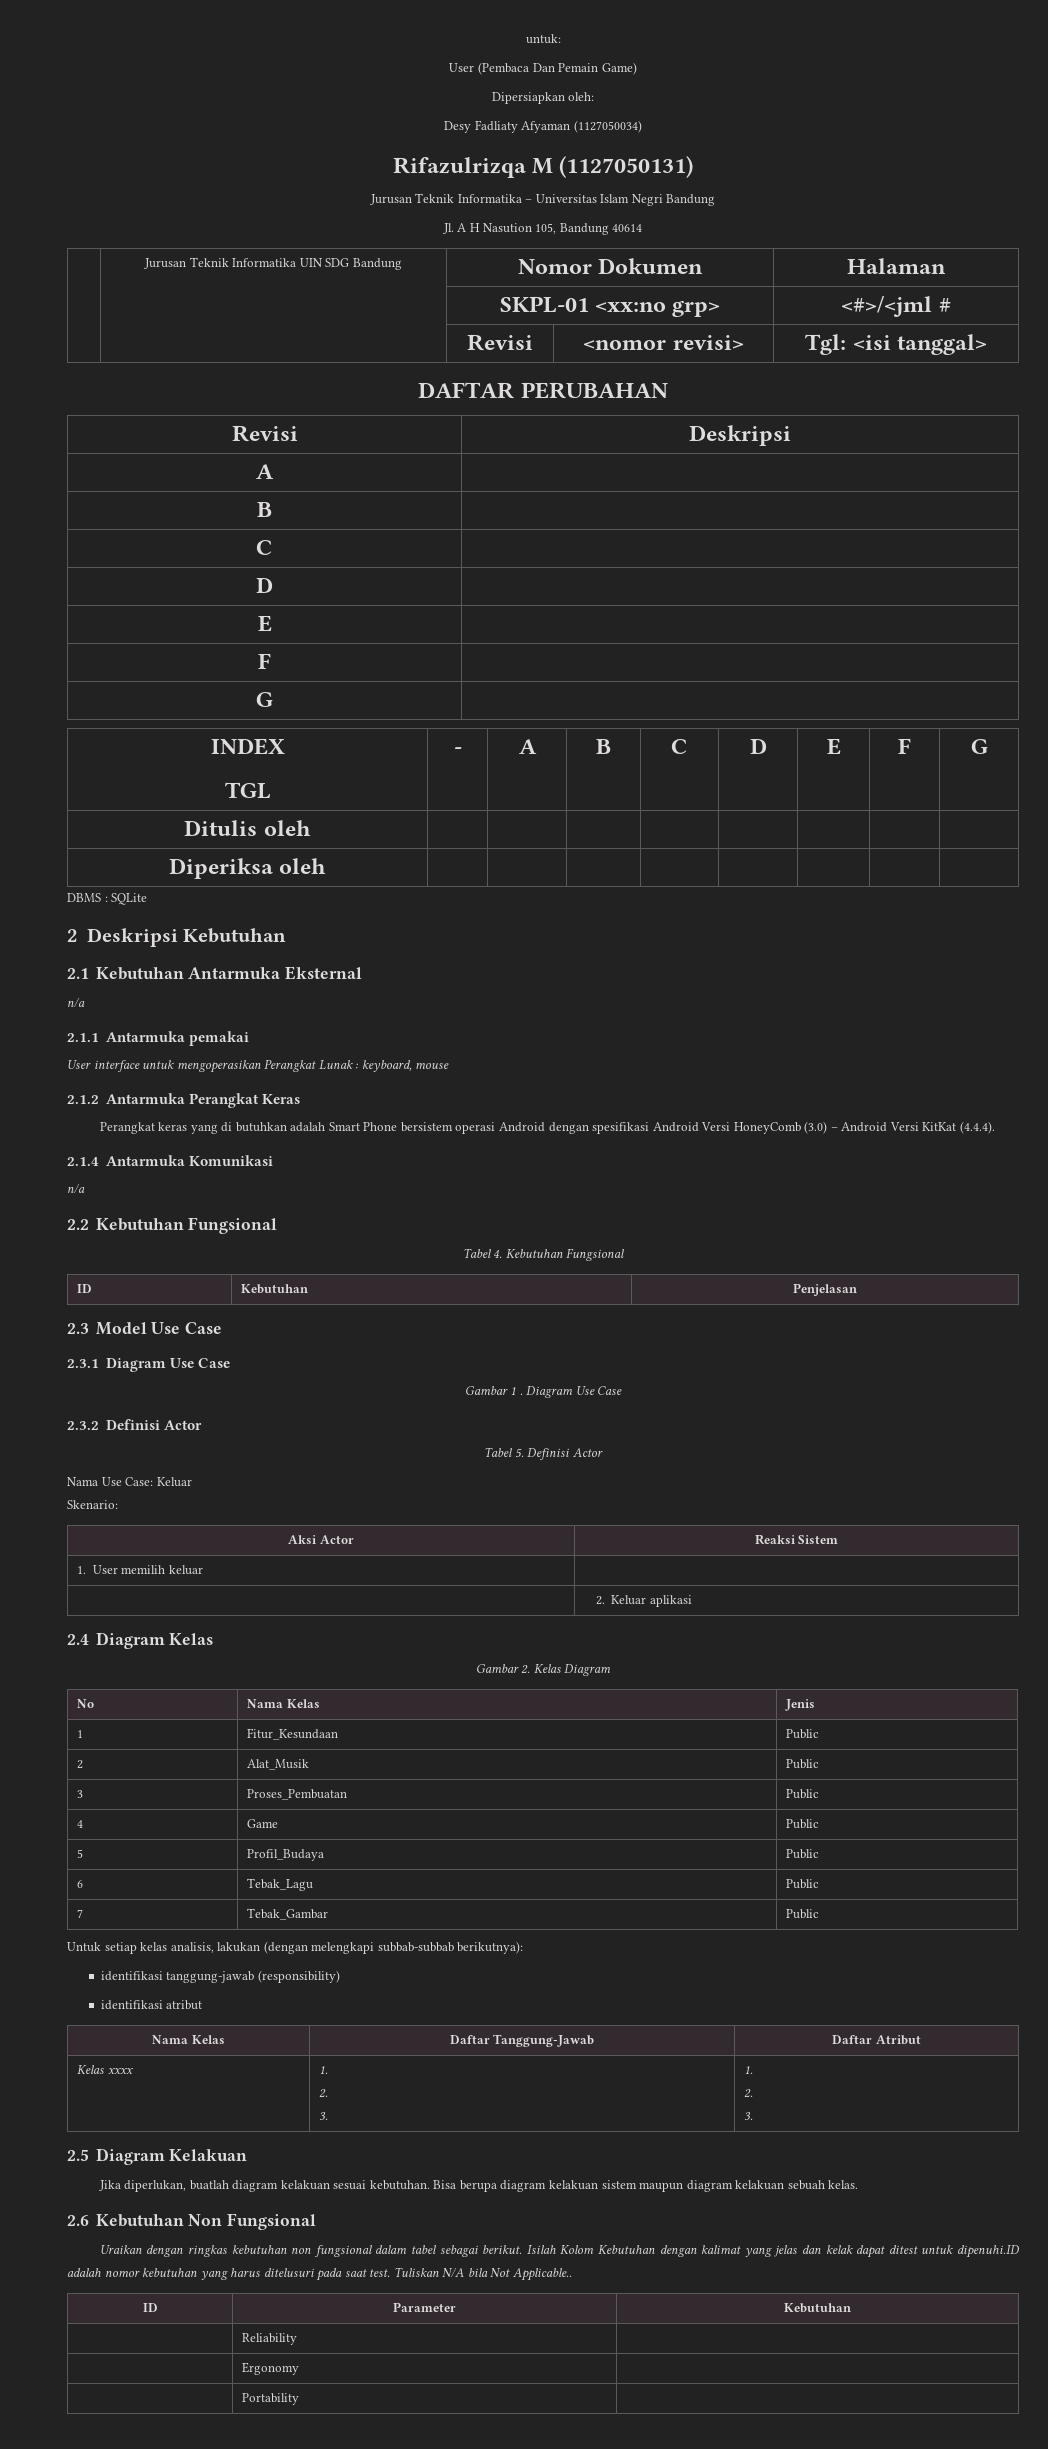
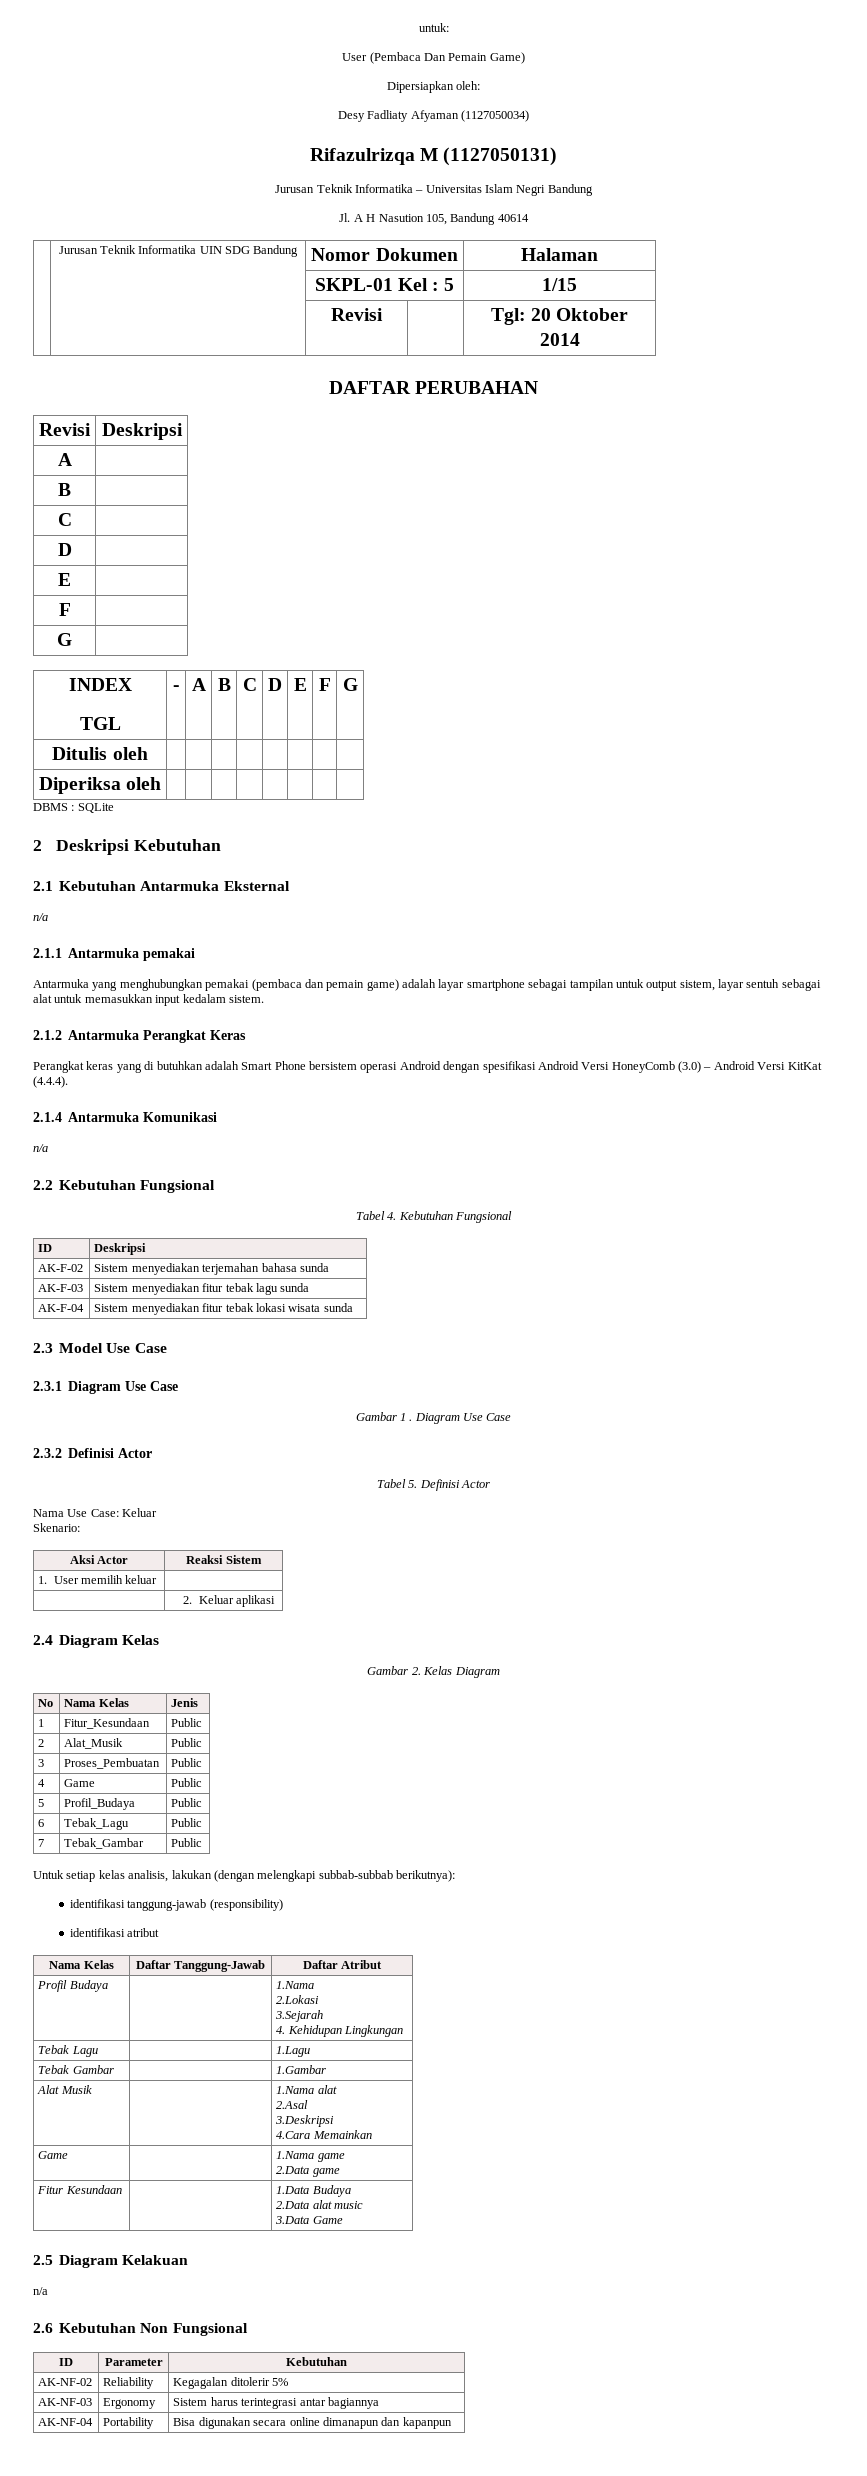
[595,300,721,317] [841,295,951,317] [467,334,533,351] [583,335,744,350] <xx:no grp> | <#>/<jml # // | | Revisi | <nomor revisi> -> [397,278,455,291] [542,278,577,291] [331,308,383,321] Kel : 5 | 1/15 // | | Revisi |
[852,334,987,355] <isi tanggal> -> [531,308,629,321] [539,333,580,346] 20 Oktober 2014
[67,1059,450,1073] User interface untuk mengoperasikan Perangkat Lunak : keyboard, mouse -> [33,979,821,991] [33,994,264,1006] Antarmuka yang menghubungkan pemakai (pembaca dan pemain game) adalah layar smartphone sebagai tampilan untuk output sistem, layar sentuh sebagai alat untuk memasukkan input kedalam sistem.
[241,1284,309,1294] [793,1283,857,1296] Kebutuhan | Penjelasan -> [94,1243,147,1255] [38,1264,84,1272] [94,1263,329,1275] [38,1284,84,1292] [94,1283,310,1295] [38,1304,85,1312] [94,1303,353,1315] Deskripsi // AK-F-02 | Sistem menyediakan terjemahan bahasa sunda // AK-F-03 | Sistem menyediakan fitur tebak lagu sunda // AK-F-04 | Sistem menyediakan fitur tebak lokasi wisata sunda
[77,2065,133,2074] [319,2066,329,2074] [319,2089,329,2098] [319,2112,329,2120] [744,2066,754,2074] [744,2089,754,2098] [744,2112,754,2120] [67,2148,248,2165] [98,2180,859,2192] [67,2213,316,2230] [99,2245,1020,2258] [67,2267,572,2281] Kelas xxxx | 1. // 2. // 3. | 1. // 2. // 3. // 2.5 Diagram Kelakuan // Jika diperlukan, buatlah diagram kelakuan sesuai kebutuhan. Bisa berupa diagram kelakuan sistem maupun diagram kelakuan sebuah kelas. // 2.6 Kebutuhan Non Fungsional // Uraikan dengan ringkas kebutuhan non fungsional dalam tabel sebagai berikut. Isilah Kolom Kebutuhan dengan kalimat yang jelas dan kelak dapat ditest untuk dipenuhi.ID adalah nomor kebutuhan yang harus ditelusuri pada saat test. Tuliskan N/A bila Not Applicable.. -> [37,1980,108,1992] [276,1981,315,1989] [276,1995,320,2004] [275,2010,324,2022] [276,2025,404,2037] [38,2045,98,2057] [276,2046,311,2057] [38,2065,114,2074] [276,2065,327,2074] [37,2085,92,2094] [276,2085,337,2094] [276,2100,309,2109] [275,2115,335,2127] [276,2130,372,2139] [38,2151,69,2159] [276,2151,345,2162] [276,2166,340,2177] [37,2185,122,2194] [276,2185,351,2197] [276,2200,364,2209] [275,2216,343,2224] [33,2255,189,2268] [33,2287,48,2295] [33,2323,248,2336] Profil Budaya | | 1.Nama // 2.Lokasi // 3.Sejarah // 4. Kehidupan Lingkungan // Tebak Lagu | | 1.Lagu // Tebak Gambar | | 1.Gambar // Alat Musik | | 1.Nama alat // 2.Asal // 3.Deskripsi // 4.Cara Memainkan // Game | | 1.Nama game // 2.Data game // Fitur Kesundaan | | 1.Data Budaya // 2.Data alat music // 3.Data Game // 2.5 Diagram Kelakuan // n/a // 2.6 Kebutuhan Non Fungsional
(851, 2308) none -> [38,2378,93,2386] AK-NF-02
[242,2362,300,2375] [242,2393,300,2405] // | Ergonomy | // | Portability | -> [173,2377,289,2389] [38,2398,93,2406] [103,2398,157,2409] [173,2397,379,2409] [38,2418,94,2426] [103,2417,155,2429] [173,2417,452,2429] Kegagalan ditolerir 5% // AK-NF-03 | Ergonomy | Sistem harus terintegrasi antar bagiannya // AK-NF-04 | Portability | Bisa digunakan secara online dimanapun dan kapanpun

